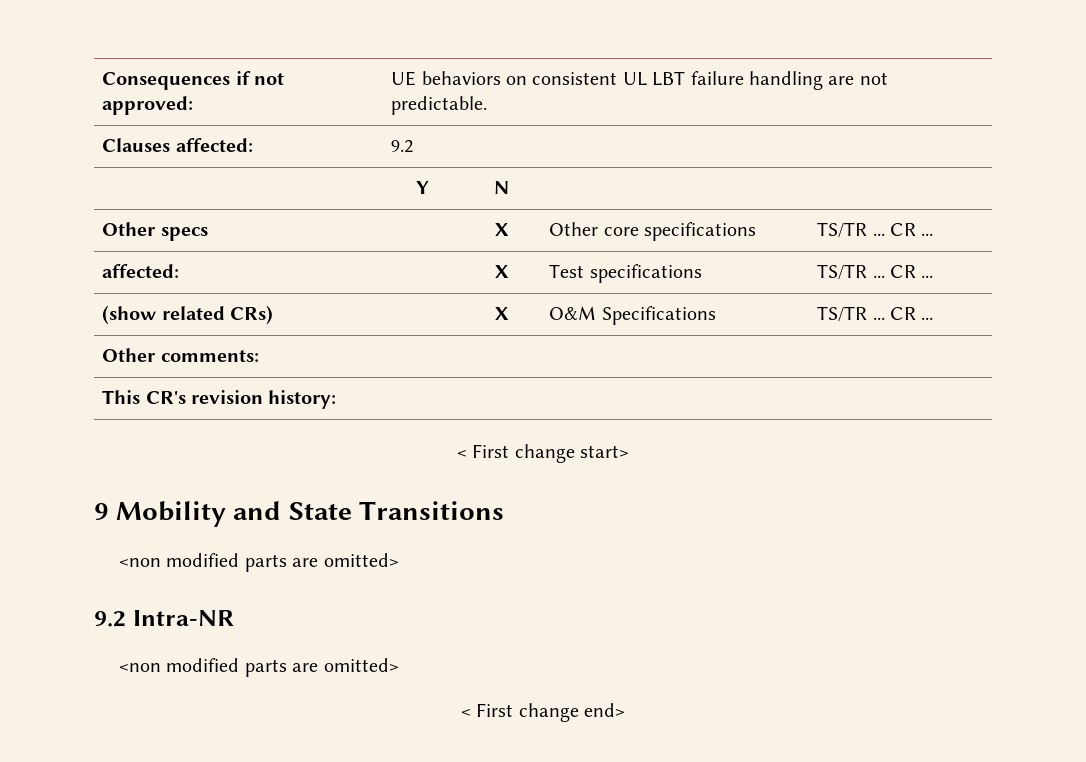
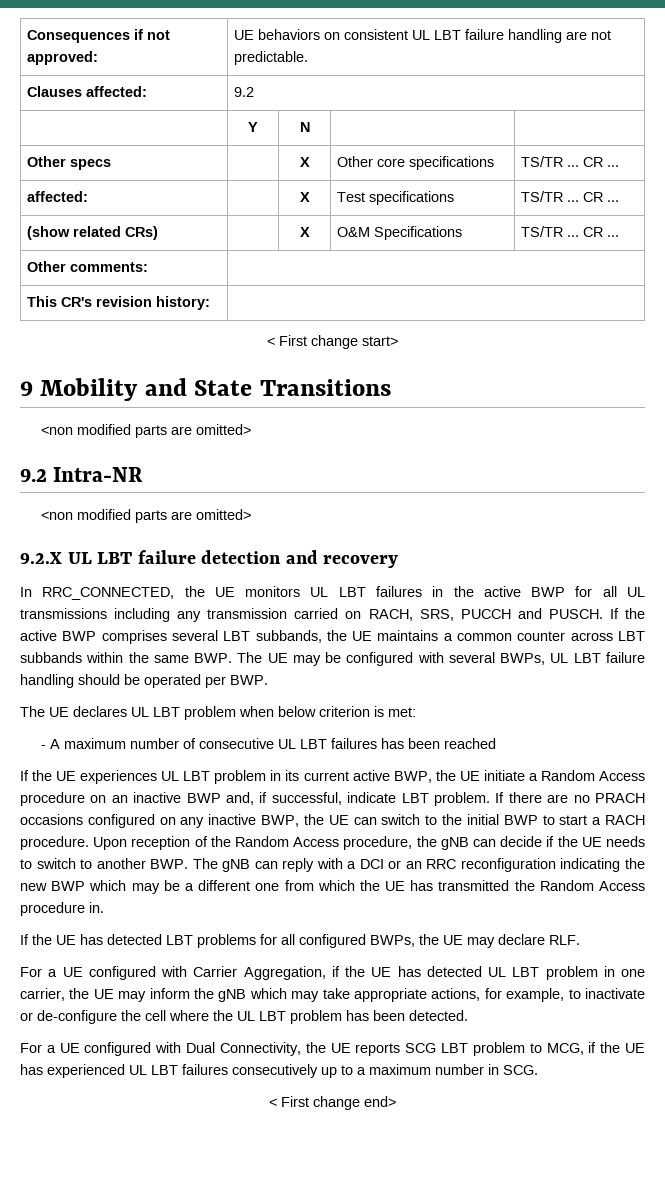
(399, 665) none -> [20,550,399,568] [20,586,646,600] [20,608,645,622] [20,630,645,644] [20,652,645,666] [20,674,268,688] [20,706,416,720] [40,738,496,749] [20,770,645,784] [20,792,645,806] [20,814,645,828] [20,836,646,850] [20,858,645,872] [20,880,645,894] [20,902,104,916] [20,934,580,948] [20,966,645,980] [20,988,645,1002] [20,1010,468,1024] [20,1042,645,1056] [20,1064,538,1078] // 9.2.X UL LBT failure detection and recovery // In RRC_CONNECTED, the UE monitors UL LBT failures in the active BWP for all UL transmissions including any transmission carried on RACH, SRS, PUCCH and PUSCH. If the active BWP comprises several LBT subbands, the UE maintains a common counter across LBT subbands within the same BWP. The UE may be configured with several BWPs, UL LBT failure handling should be operated per BWP. // The UE declares UL LBT problem when below criterion is met: // - A maximum number of consecutive UL LBT failures has been reached // If the UE experiences UL LBT problem in its current active BWP, the UE initiate a Random Access procedure on an inactive BWP and, if successful, indicate LBT problem. If there are no PRACH occasions configured on any inactive BWP, the UE can switch to the initial BWP to start a RACH procedure. Upon reception of the Random Access procedure, the gNB can decide if the UE needs to switch to another BWP. The gNB can reply with a DCI or an RRC reconfiguration indicating the new BWP which may be a different one from which the UE has transmitted the Random Access procedure in. // If the UE has detected LBT problems for all configured BWPs, the UE may declare RLF. // For a UE configured with Carrier Aggregation, if the UE has detected UL LBT problem in one carrier, the UE may inform the gNB which may take appropriate actions, for example, to inactivate or de-configure the cell where the UL LBT problem has been detected. // For a UE configured with Dual Connectivity, the UE reports SCG LBT problem to MCG, if the UE has experienced UL LBT failures consecutively up to a maximum number in SCG.

